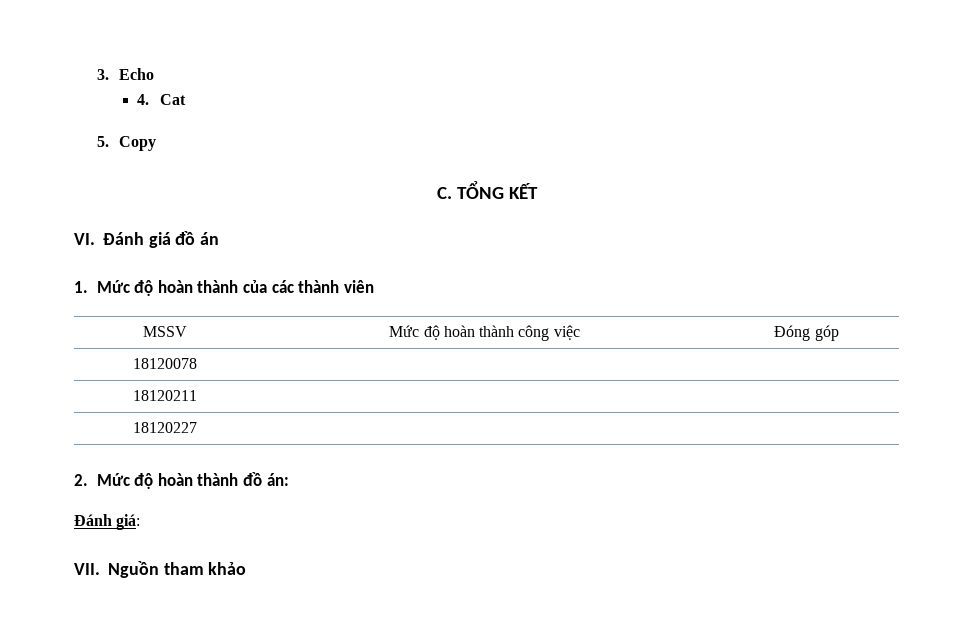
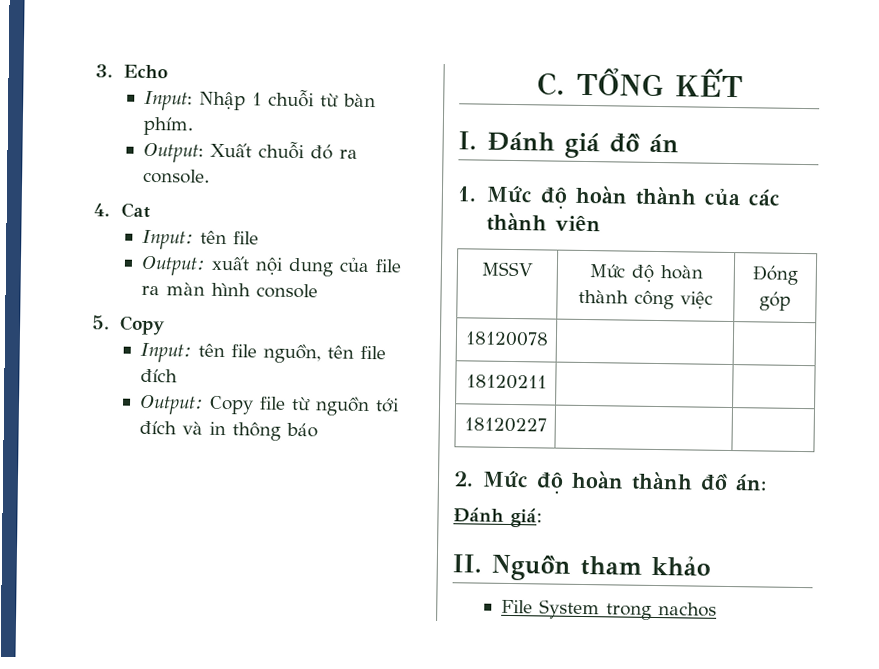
[136,94,186,105] [96,136,157,151] 4. Cat // 5. Copy -> [144,89,377,111] [143,116,194,136] [143,141,359,163] [143,168,211,184] [92,202,152,219] [142,229,260,250] [141,255,403,277] [141,282,319,299] [91,315,166,336] [140,342,387,364] [140,368,179,383] [139,394,401,417] [139,420,319,441] Input: Nhập 1 chuỗi từ bàn phím. // Output: Xuất chuỗi đó ra console. // 4. Cat // Input: tên file // Output: xuất nội dung của file ra màn hình console // 5. Copy // Input: tên file nguồn, tên file đích // Output: Copy file từ nguồn tới đích và in thông báo
[74,233,95,245] VI. -> [458,131,477,150] I.
[74,563,100,575] VII. -> [452,554,482,573] II.
(247, 568) none -> [501,599,718,620] // File System trong nachos

